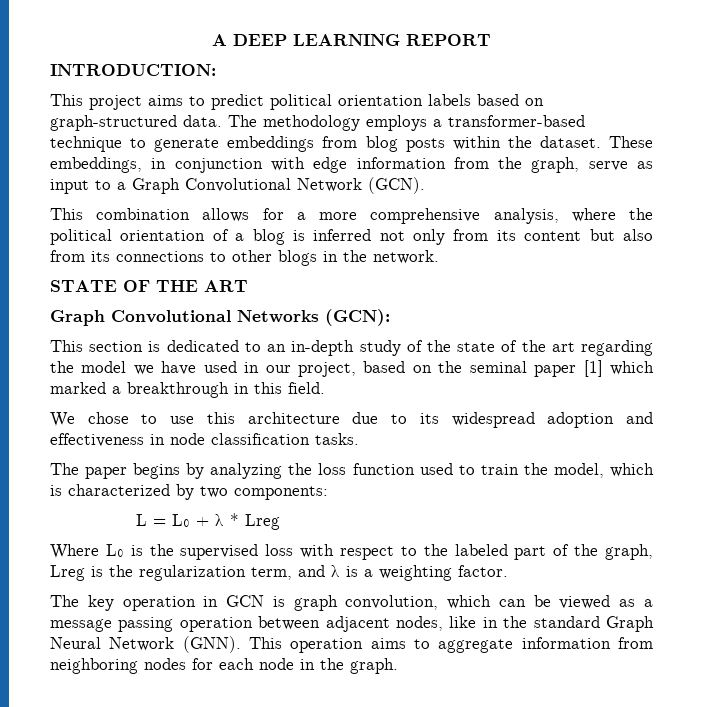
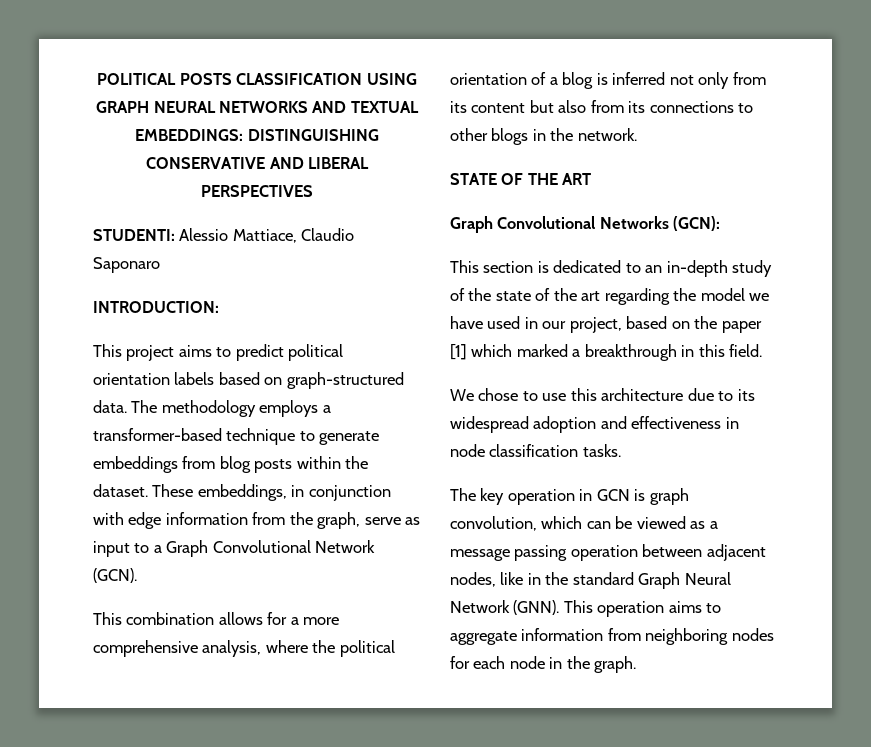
[212,34,491,46] A DEEP LEARNING REPORT -> [97,73,417,85] [96,101,419,113] [135,129,379,141] [146,157,369,169] [201,185,313,197] [93,228,355,243] [93,257,160,273] POLITICAL POSTS CLASSIFICATION USING GRAPH NEURAL NETWORKS AND TEXTUAL EMBEDDINGS: DISTINGUISHING CONSERVATIVE AND LIBERAL PERSPECTIVES // STUDENTI: Alessio Mattiace, Claudio Saponaro
[469,361,527,373] seminal -> (718, 322) none
[50,463,655,479] [50,484,328,500] [136,513,281,530] [50,544,653,560] [50,565,508,581] // The paper begins by analyzing the loss function used to train the model, which is characterized by two components: // L = L₀ + λ * Lreg // Where L₀ is the supervised loss with respect to the labeled part of the graph, Lreg is the regularization term, and λ is a weighting factor. -> (621, 450) none

